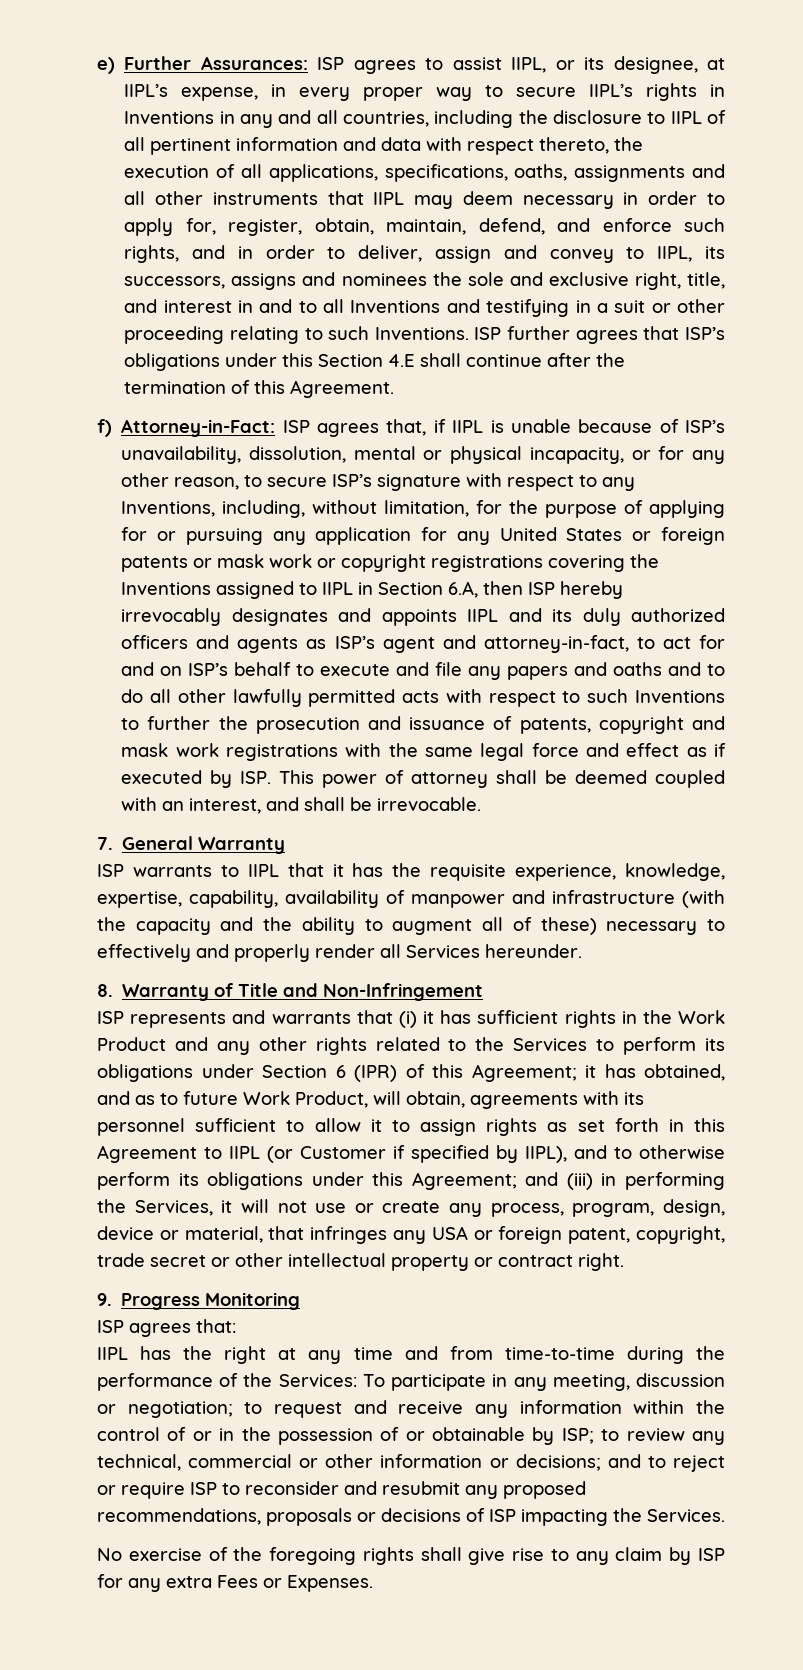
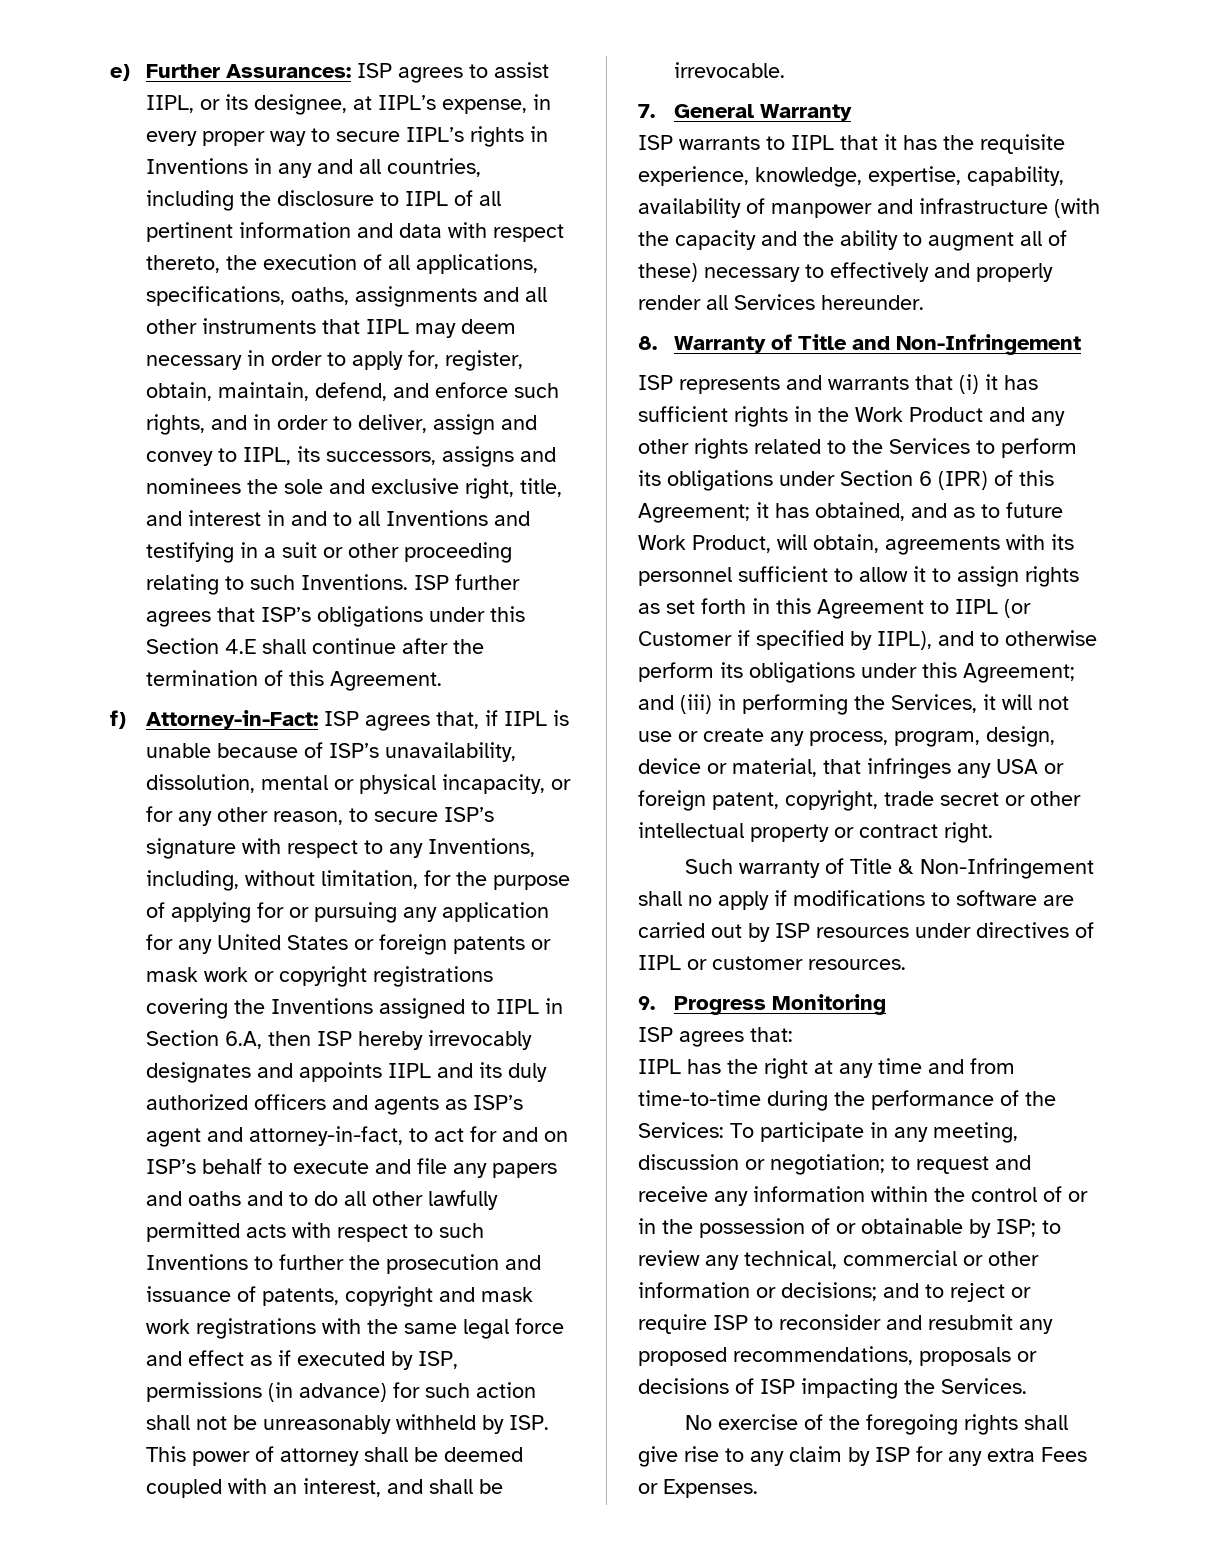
(233, 779) none -> [417,1351,458,1369] [145,1382,536,1402] [145,1414,504,1434] ISP, permissions (in advance) for such action shall not be unreasonably withheld by
(624, 1262) none -> [684,858,1094,879] [638,890,1074,910] [638,922,1094,942] [638,955,906,970] // Such warranty of Title & Non-Infringement shall no apply if modifications to software are carried out by ISP resources under directives of IIPL or customer resources.

